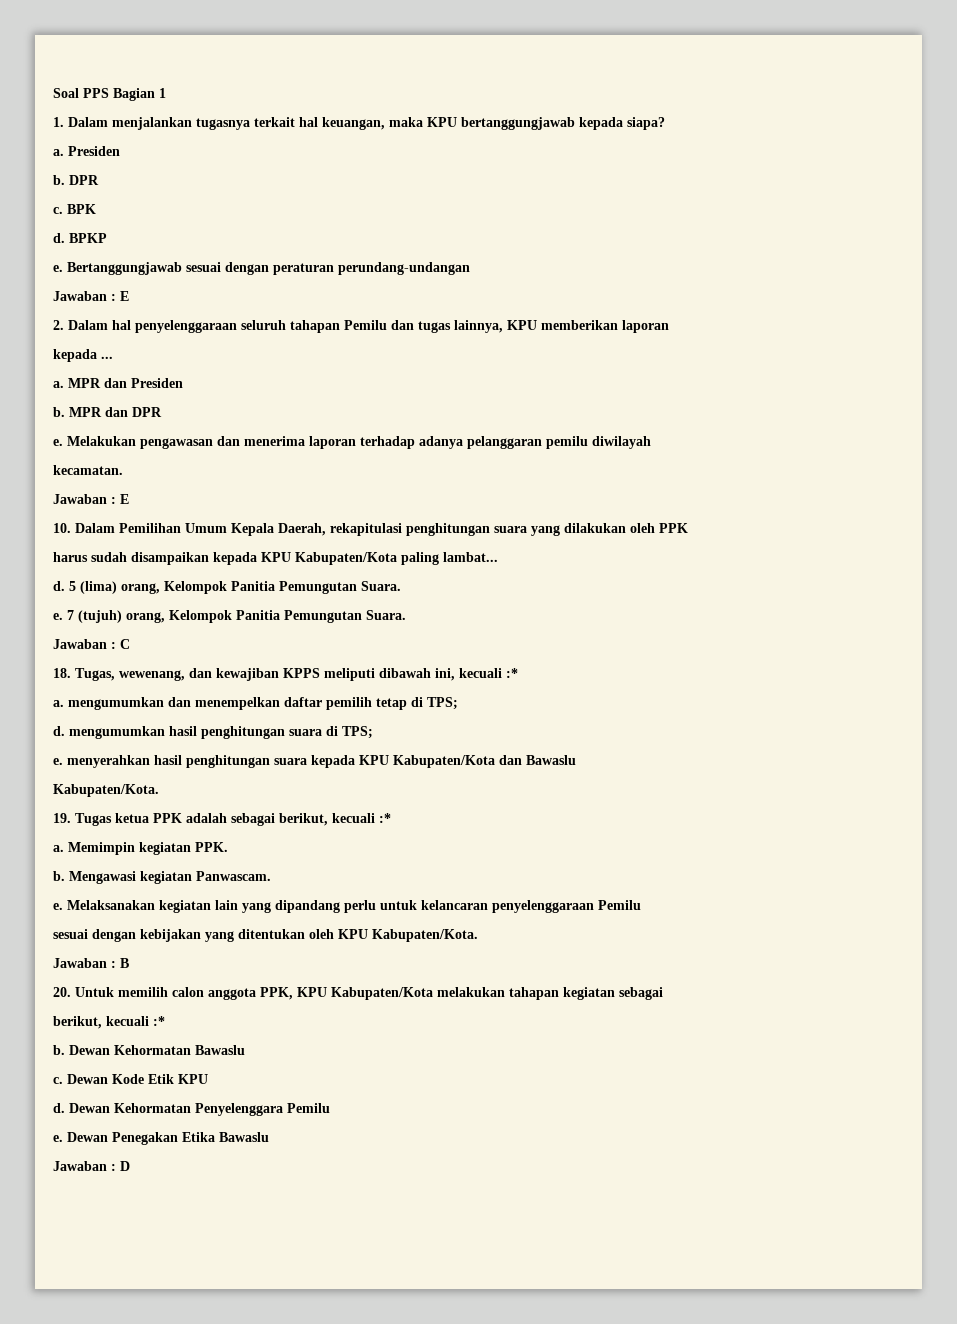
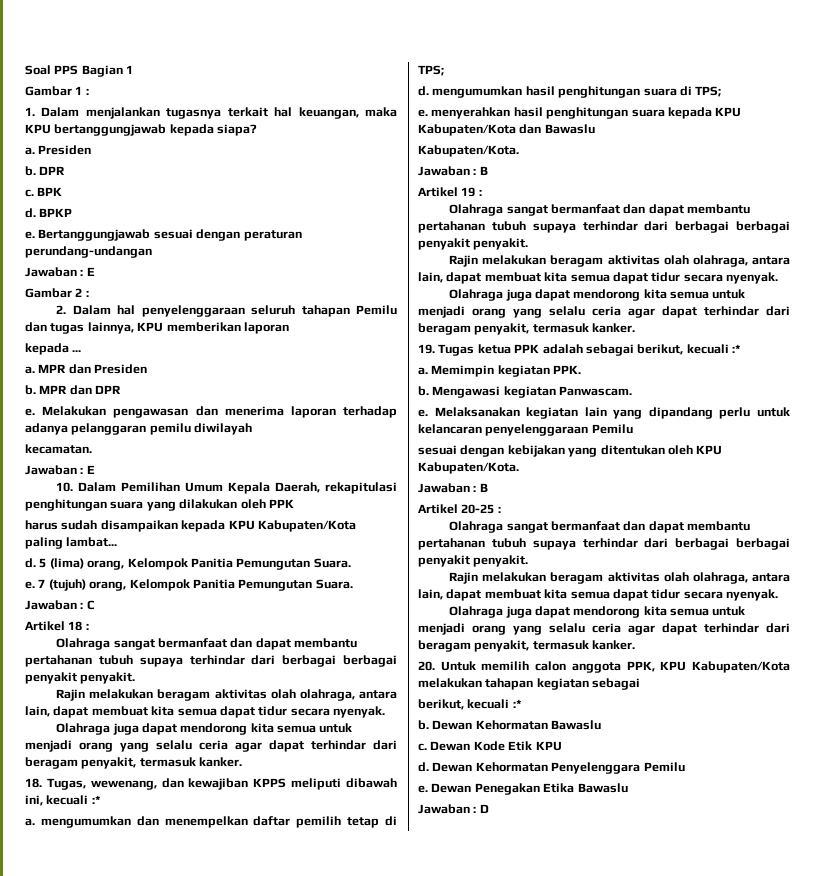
(166, 93) none -> [25,86,89,96] // Gambar 1 :
(129, 296) none -> [25,288,89,298] // Gambar 2 :
(130, 644) none -> [25,621,89,631] [56,638,358,650] [25,655,397,667] [25,672,136,684] [56,689,397,701] [25,706,385,718] [56,723,353,735] [25,740,397,752] [25,757,243,769] // Artikel 18 : // Olahraga sangat bermanfaat dan dapat membantu pertahanan tubuh supaya terhindar dari berbagai berbagai penyakit penyakit. // Rajin melakukan beragam aktivitas olah olahraga, antara lain, dapat membuat kita semua dapat tidur secara nyenyak. // Olahraga juga dapat mendorong kita semua untuk menjadi orang yang selalu ceria agar dapat terhindar dari beragam penyakit, termasuk kanker.
(159, 790) none -> [418,166,488,176] [418,187,482,197] [449,204,751,216] [418,221,790,233] [418,238,529,250] [449,255,790,267] [418,272,778,284] [449,289,746,301] [418,306,790,318] [418,323,636,335] // Jawaban : B // Artikel 19 : // Olahraga sangat bermanfaat dan dapat membantu pertahanan tubuh supaya terhindar dari berbagai berbagai penyakit penyakit. // Rajin melakukan beragam aktivitas olah olahraga, antara lain, dapat membuat kita semua dapat tidur secara nyenyak. // Olahraga juga dapat mendorong kita semua untuk menjadi orang yang selalu ceria agar dapat terhindar dari beragam penyakit, termasuk kanker.
(129, 963) none -> [418,504,501,514] [449,521,751,533] [418,538,790,550] [418,555,529,567] [449,572,790,584] [418,589,778,601] [449,606,746,618] [418,623,790,635] [418,640,636,652] // Artikel 20-25 : // Olahraga sangat bermanfaat dan dapat membantu pertahanan tubuh supaya terhindar dari berbagai berbagai penyakit penyakit. // Rajin melakukan beragam aktivitas olah olahraga, antara lain, dapat membuat kita semua dapat tidur secara nyenyak. // Olahraga juga dapat mendorong kita semua untuk menjadi orang yang selalu ceria agar dapat terhindar dari beragam penyakit, termasuk kanker.

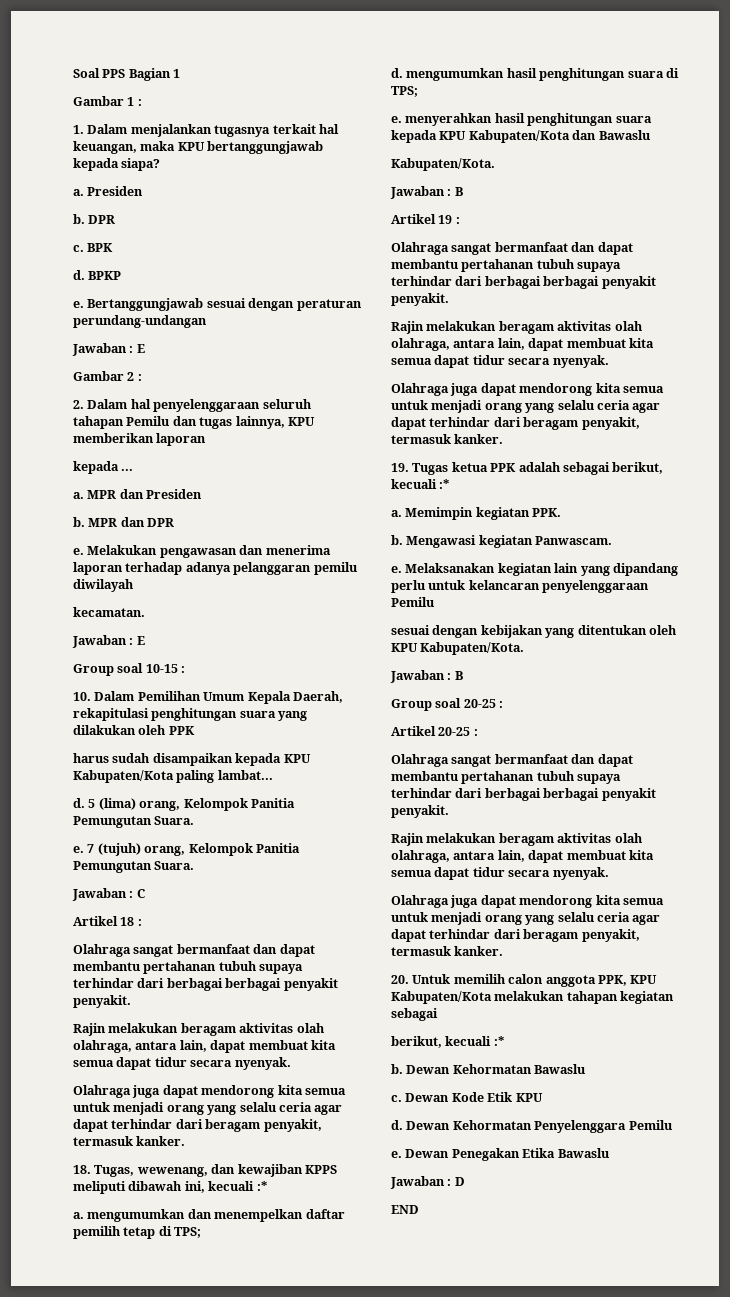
(95, 469) none -> [73,663,186,676] // Group soal 10-15 :
(488, 487) none -> [391,698,504,711] // Group soal 20-25 :
(489, 808) none -> [391,1205,419,1214] // END

